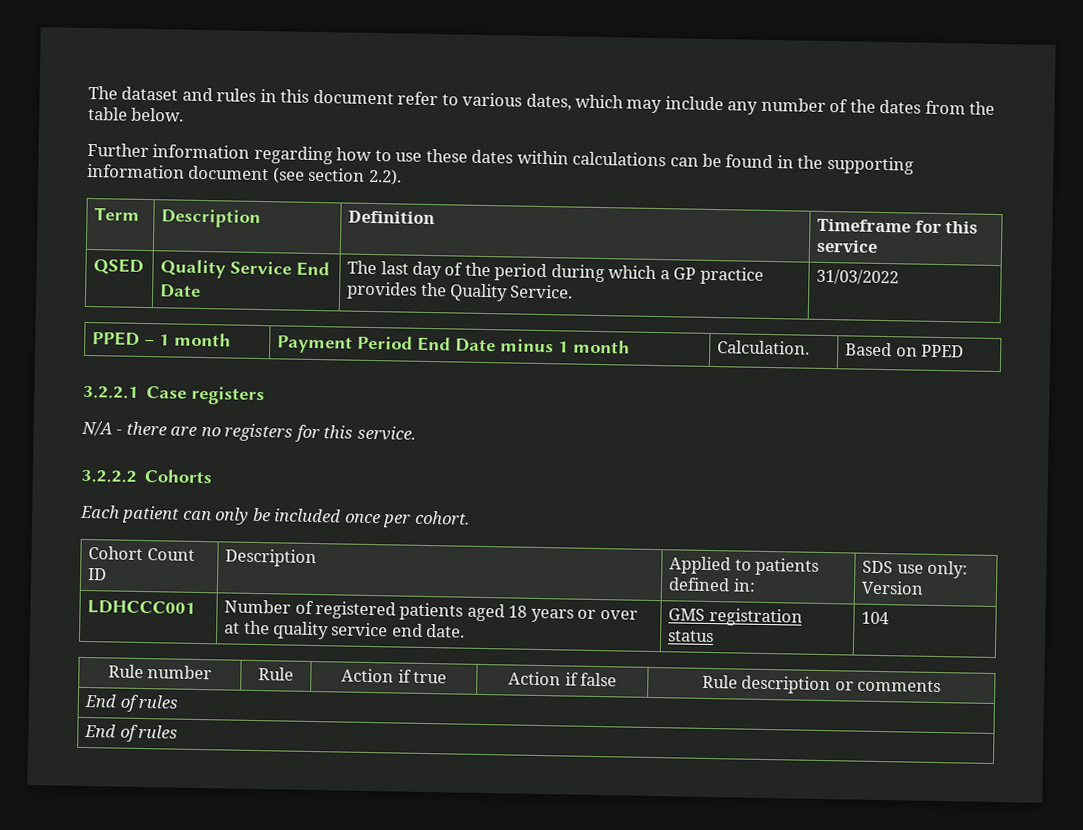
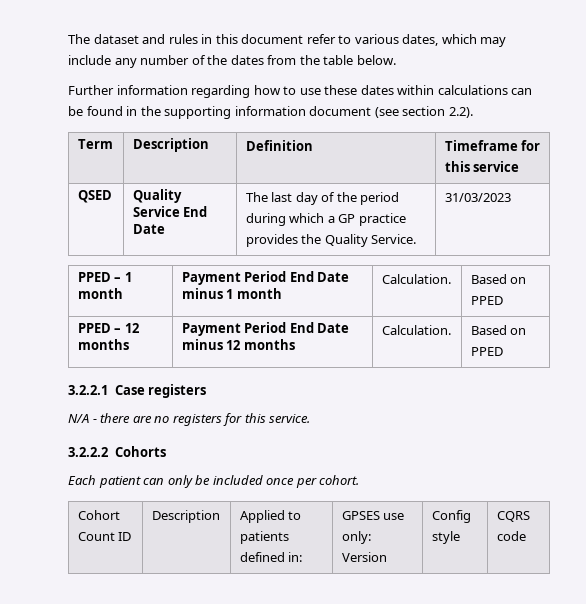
[816,268,900,286] 31/03/2022 -> [444,193,511,202] 31/03/2023
(964, 351) none -> [77,323,139,333] [77,339,129,350] [181,322,350,336] [181,339,295,350] [381,325,451,335] [470,325,527,335] [470,347,503,356] // PPED – 12 months | Payment Period End Date minus 12 months | Calculation. | Based on PPED
[862,560,894,574] SDS -> [341,511,380,520] GPSES
[87,600,197,615] [224,599,638,623] [224,620,466,640] [668,607,803,627] [668,630,715,643] [861,611,890,625] [107,664,213,680] [257,667,294,681] [341,668,447,684] [508,671,617,687] [701,674,942,695] [84,693,178,712] [84,723,178,742] // LDHCCC001 | Number of registered patients aged 18 years or over at the quality service end date. | GMS registration status | 104 // Rule number | Rule | Action if true | Action if false | Rule description or comments // End of rules // End of rules -> [431,510,471,523] [431,531,460,544] [496,511,530,522] [496,531,526,541] | Config style | CQRS code

